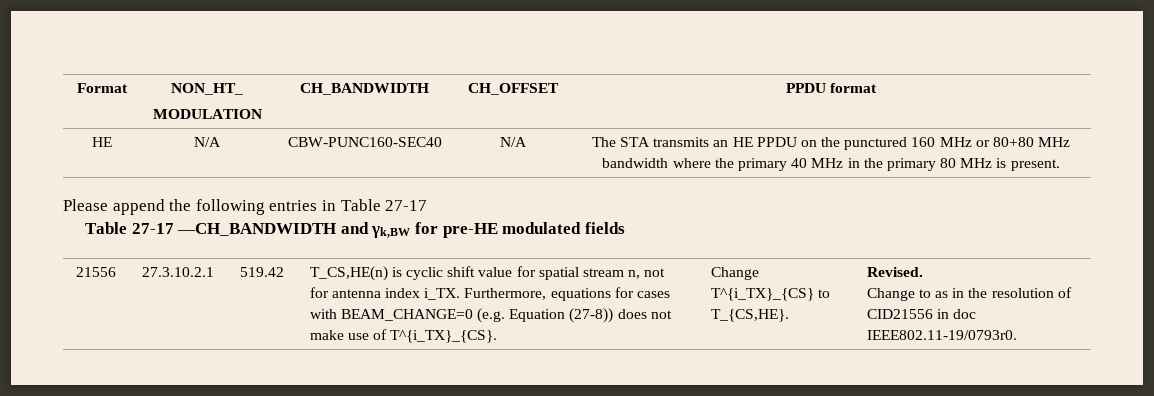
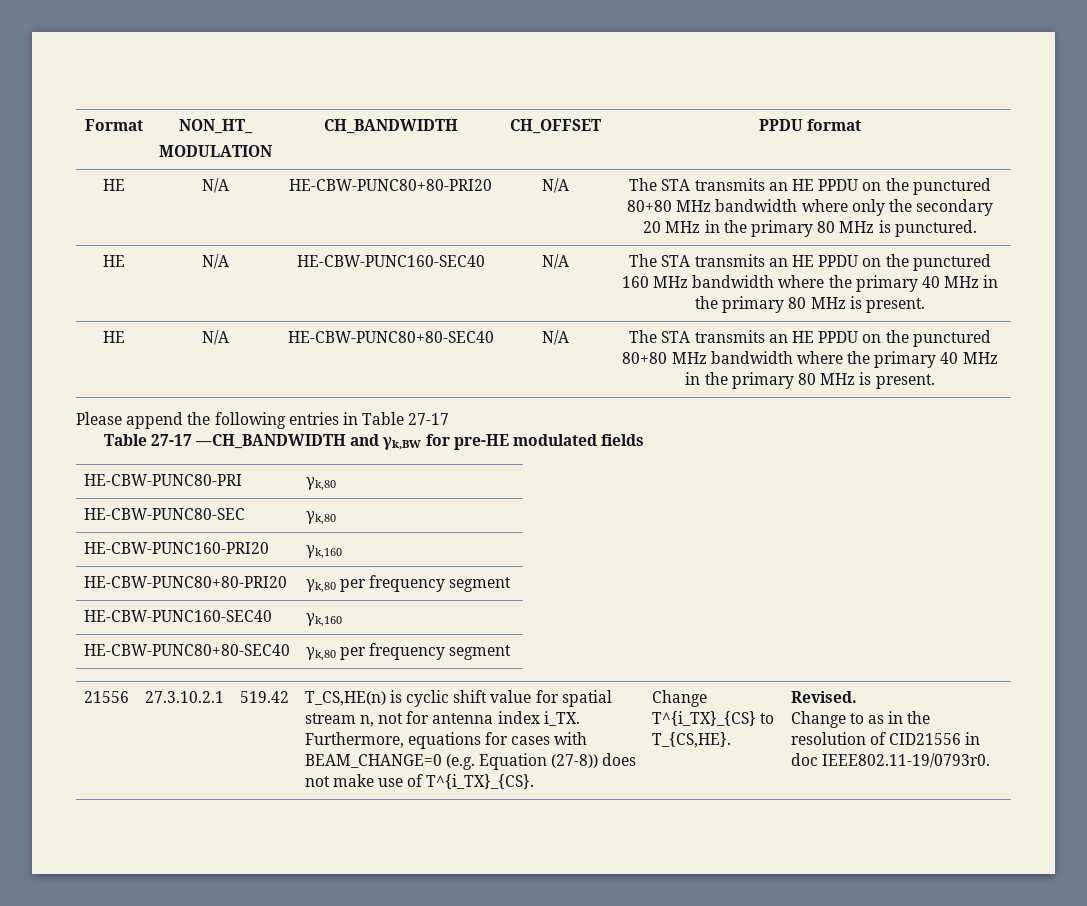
[287,137,442,147] CBW-PUNC160-SEC40 -> [289,179,492,191] [542,178,569,193] [629,178,991,195] [626,199,994,216] [643,220,977,237] [102,255,125,267] [201,254,229,269] [296,255,485,267] HE-CBW-PUNC80+80-PRI20 | N/A | The STA transmits an HE PPDU on the punctured 80+80 MHz bandwidth where only the secondary 20 MHz in the primary 80 MHz is punctured. // HE | N/A | HE-CBW-PUNC160-SEC40
[975,140,990,147] or -> [692,275,999,292] [695,296,925,313] [102,331,125,343] [201,330,229,345] [287,331,494,343] [542,330,569,345] [629,330,991,347] bandwidth where the primary 40 MHz in the primary 80 MHz is present. // HE | N/A | HE-CBW-PUNC80+80-SEC40 | N/A | The STA transmits an HE PPDU on the punctured
(625, 228) none -> [83,474,242,486] [305,477,336,491] [83,508,245,520] [305,511,336,525] [83,542,269,554] [305,545,342,559] [83,576,287,588] [305,575,512,593] [83,610,272,622] [305,613,342,627] [83,644,290,656] [305,643,512,661] // HE-CBW-PUNC80-PRI | γk,80 // HE-CBW-PUNC80-SEC | γk,80 // HE-CBW-PUNC160-PRI20 | γk,160 // HE-CBW-PUNC80+80-PRI20 | γk,80 per frequency segment // HE-CBW-PUNC160-SEC40 | γk,160 // HE-CBW-PUNC80+80-SEC40 | γk,80 per frequency segment

